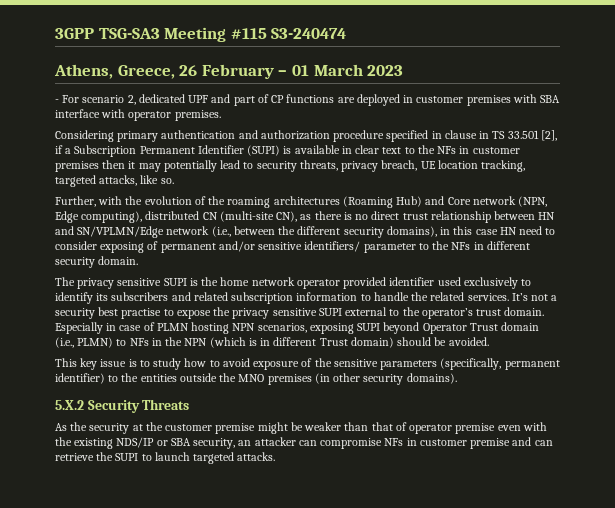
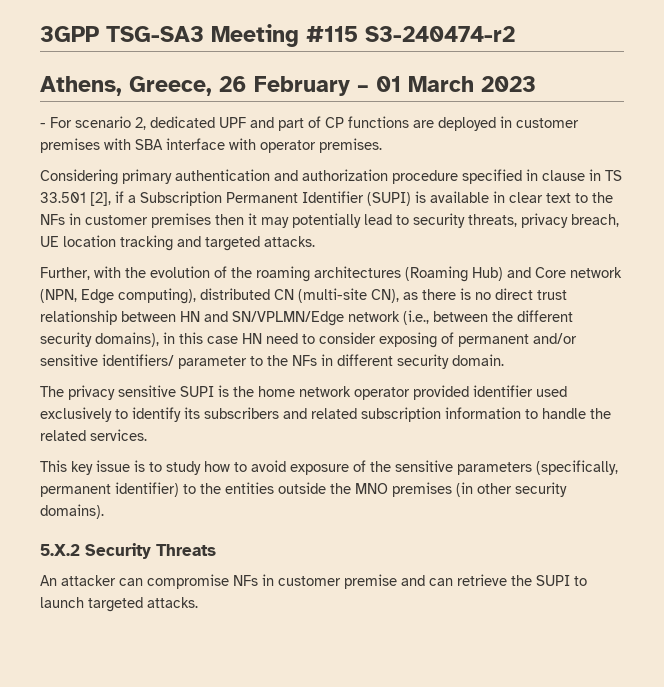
[271,28,347,39] S3-240474 -> [365,26,515,42] S3-240474-r2
[481,160,526,172] [55,175,174,187] tracking, targeted attacks, like so. -> [120,235,315,251] tracking and targeted attacks.
[511,293,558,301] [55,307,545,319] [55,322,540,334] [55,337,489,348] It’s not a security best practise to expose the privacy sensitive SUPI external to the operator’s trust domain. Especially in case of PLMN hosting NPN scenarios, exposing SUPI beyond Operator Trust domain (i.e., PLMN) to NFs in the NPN (which is in different Trust domain) should be avoided. -> (147, 435) none
[55,422,547,434] [55,437,252,449] As the security at the customer premise might be weaker than that of operator premise even with the existing NDS/IP or SBA security, an -> [40,575,57,586] An

